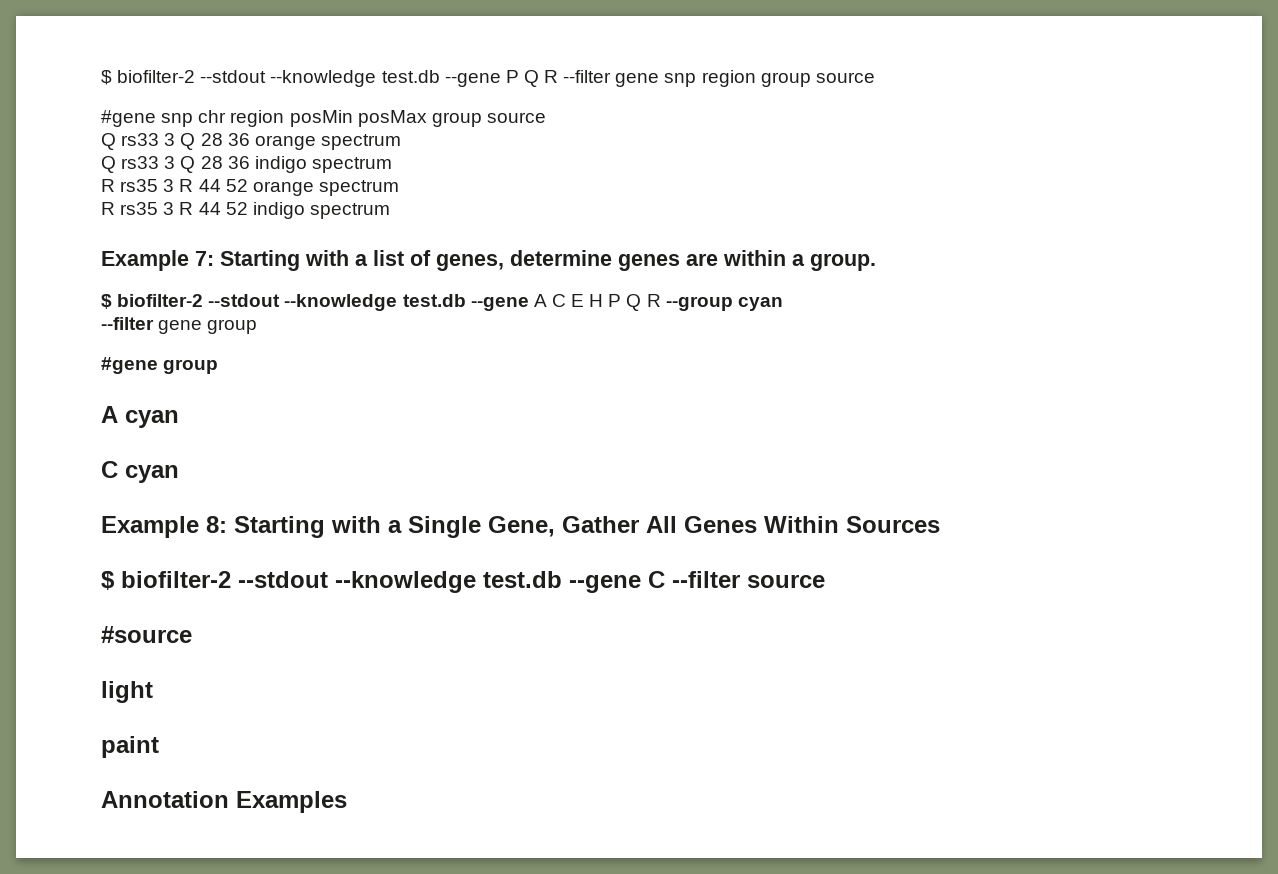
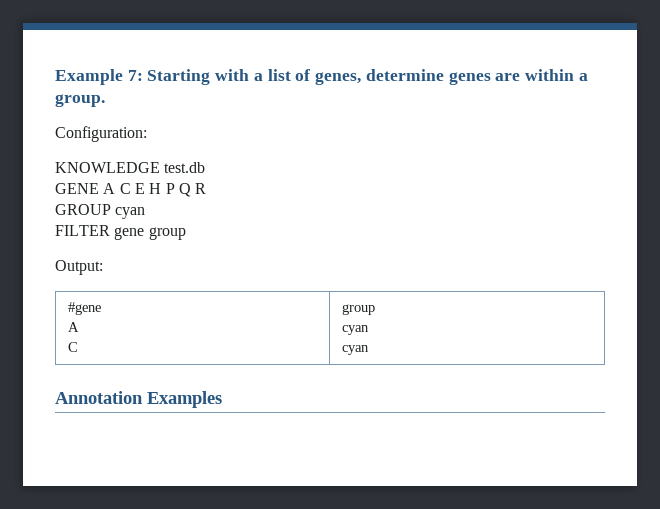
[101,70,875,87] [101,110,546,127] [101,133,401,150] [101,156,392,173] [101,179,399,196] [101,202,390,219] $ biofilter-2 --stdout --knowledge test.db --gene P Q R --filter gene snp region group source // #gene snp chr region posMin posMax group source // Q rs33 3 Q 28 36 orange spectrum // Q rs33 3 Q 28 36 indigo spectrum // R rs35 3 R 44 52 orange spectrum // R rs35 3 R 44 52 indigo spectrum // -> (55, 77) none
[101,294,529,311] $ biofilter-2 --stdout --knowledge test.db --gene -> [55,126,147,142] [55,162,206,173] [55,183,99,194] Configuration: // KNOWLEDGE test.db // GENE
[665,296,783,311] [101,317,154,330] --group cyan // --filter -> [55,204,146,219] [55,225,110,236] // GROUP cyan // FILTER
[101,357,219,374] [101,406,179,428] [101,461,179,483] [101,516,940,538] [101,571,825,593] [101,626,192,643] [101,681,153,703] [101,736,159,758] #gene group // A cyan // C cyan // Example 8: Starting with a Single Gene, Gather All Genes Within Sources // $ biofilter-2 --stdout --knowledge test.db --gene C --filter source // #source // light // paint -> [55,260,103,275] [67,302,101,315] [67,322,79,332] [67,342,78,352] [341,304,375,315] [341,325,369,335] [341,345,369,355] Output: // #gene // A // C | group // cyan // cyan

